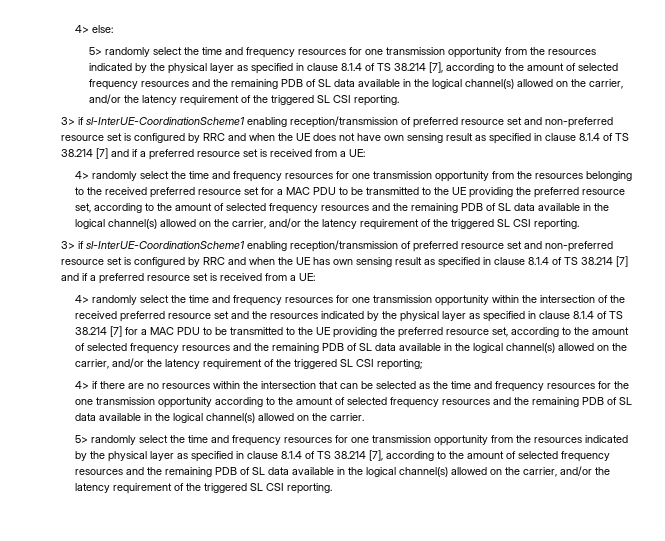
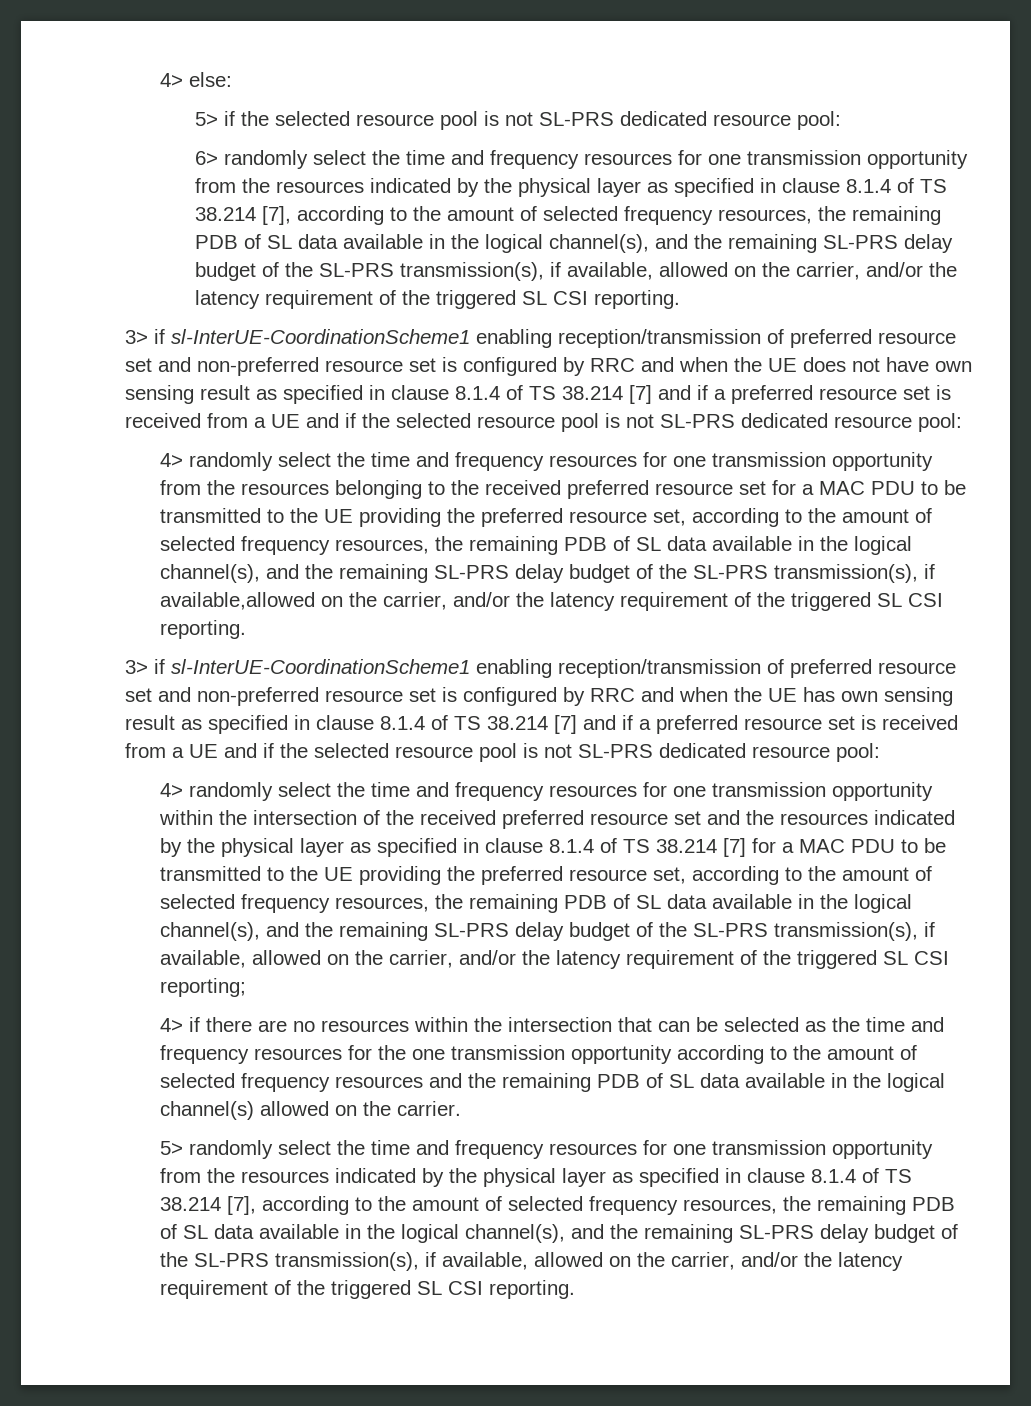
(103, 51) none -> [223,111,841,130] [194,151,218,165] if the selected resource pool is not SL-PRS dedicated resource pool: // 6>
[141,79,211,87] resources and -> [717,209,812,224] resources,
[465,79,515,89] channel(s) -> [548,234,953,253] [194,262,653,281] channel(s), and the remaining SL-PRS delay budget of the SL-PRS transmission(s), if available,
[348,149,365,157] UE: -> [271,413,963,432] UE and if the selected resource pool is not SL-PRS dedicated resource pool:
[321,203,391,211] resources and -> [335,539,430,554] resources,
[108,219,197,229] channel(s) allowed -> [160,564,936,583] [160,592,316,610] channel(s), and the remaining SL-PRS delay budget of the SL-PRS transmission(s), if available,allowed
[298,273,315,281] UE: -> [189,743,881,762] UE and if the selected resource pool is not SL-PRS dedicated resource pool:
[182,343,252,351] resources and -> [335,897,430,912] resources,
[506,343,556,353] channel(s) -> [160,922,936,941] [160,950,247,968] channel(s), and the remaining SL-PRS delay budget of the SL-PRS transmission(s), if available,
[75,467,145,475] resources and -> [683,1199,778,1214] resources,
[399,467,449,477] channel(s) -> [465,1224,959,1243] [160,1252,529,1271] channel(s), and the remaining SL-PRS delay budget of the SL-PRS transmission(s), if available,

